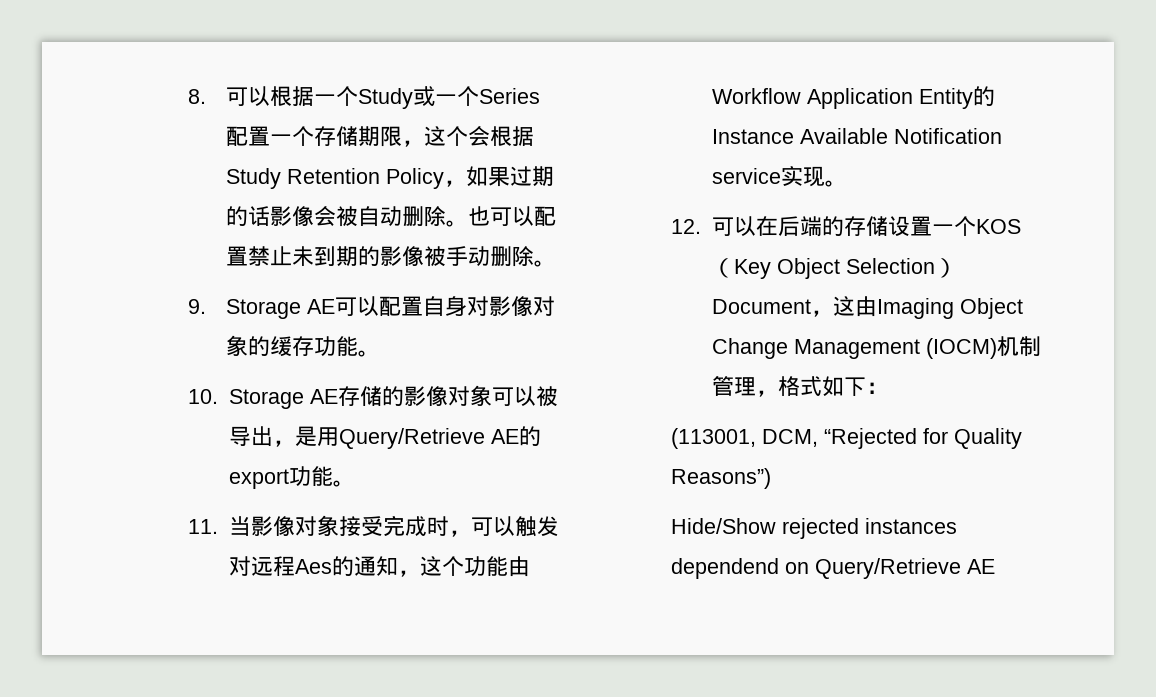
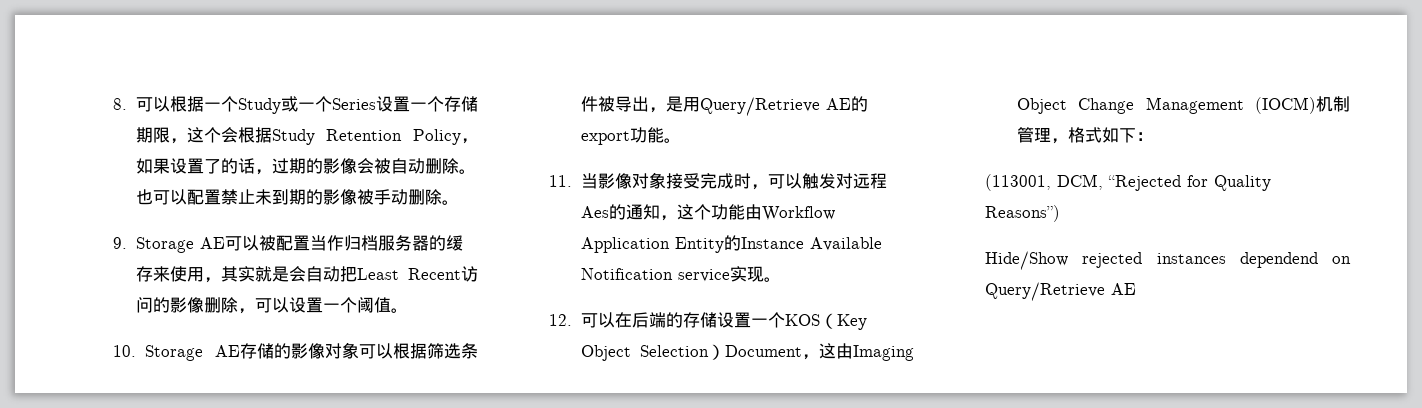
[226,126,249,146] 配 -> [375,96,393,112] 设
[510,166,555,187] [226,206,271,226] 过期的话 -> [169,158,323,175] 设置了的话，过期的
[379,296,556,316] [226,335,359,357] 配置自身对影像对象的缓存功能 -> [258,235,463,251] [135,266,479,283] [135,297,391,314] 被配置当作归档服务器的缓存来使用，其实就是会自动把Least Recent访问的影像删除，可以设置一个阈值
(537, 396) none -> [393,343,478,359] [580,96,598,112] 根据筛选条件

